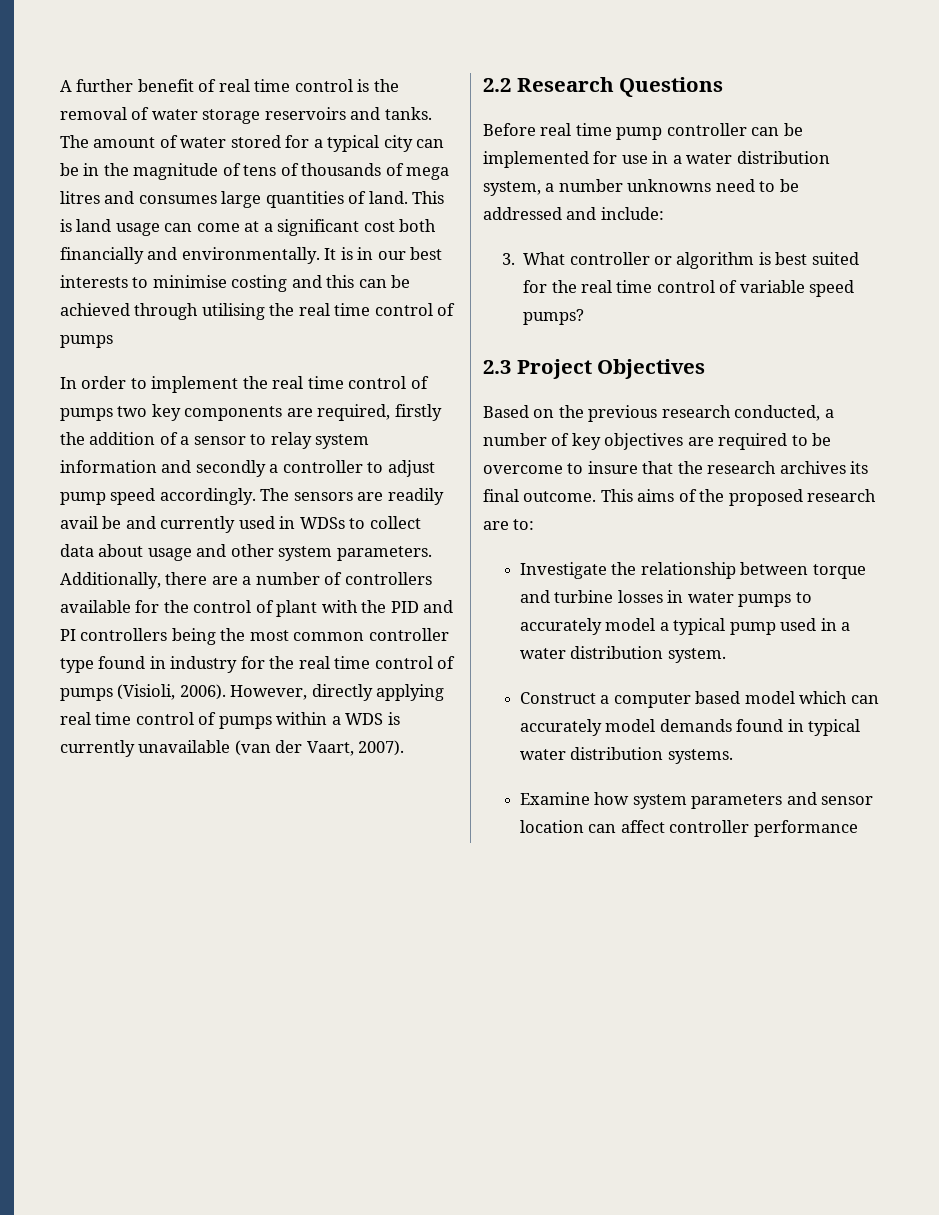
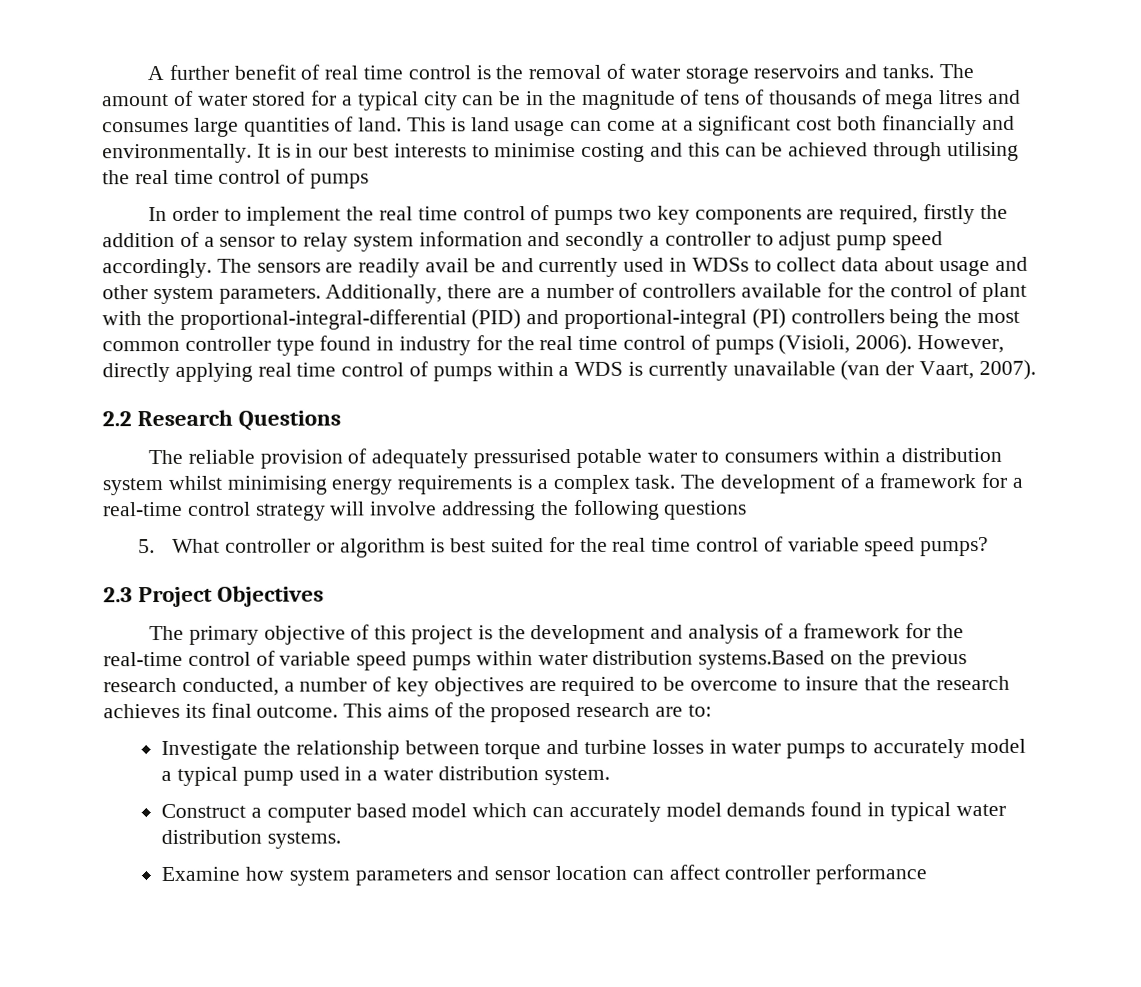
[390,600,454,613] [60,629,76,641] PID and PI -> [179,308,786,330] proportional-integral-differential (PID) and proportional-integral (PI)
[483,123,803,140] [483,151,830,168] [483,179,799,196] [483,207,664,220] [501,253,515,265] Before real time pump controller can be implemented for use in a water distribution system, a number unknowns need to be addressed and include: // 3. -> [147,447,1002,469] [102,472,1024,496] [103,499,748,521] [137,539,155,554] The reliable provision of adequately pressurised potable water to consumers within a distribution system whilst minimising energy requirements is a complex task. The development of a framework for a real-time control strategy will involve addressing the following questions // 5.
[483,405,529,418] Based -> [148,623,965,645] [103,650,826,671] The primary objective of this project is the development and analysis of a framework for the real-time control of variable speed pumps within water distribution systems.Based
[779,461,846,474] archives -> [103,703,180,719] achieves

